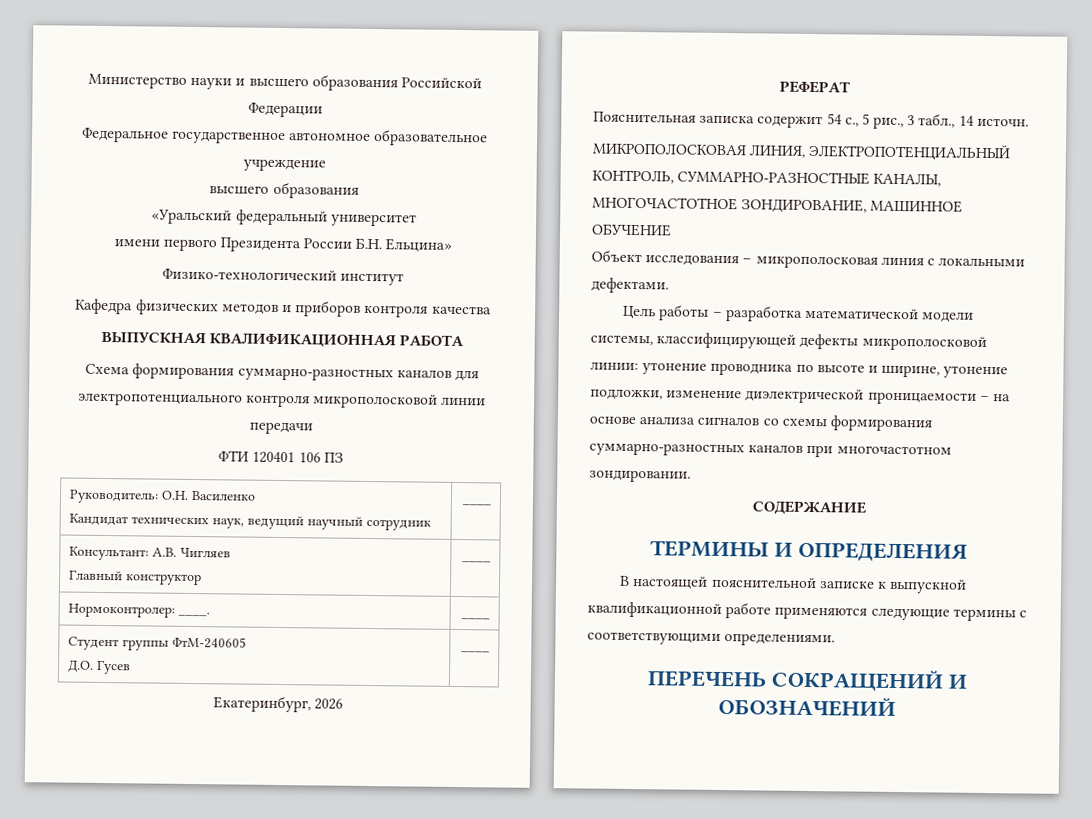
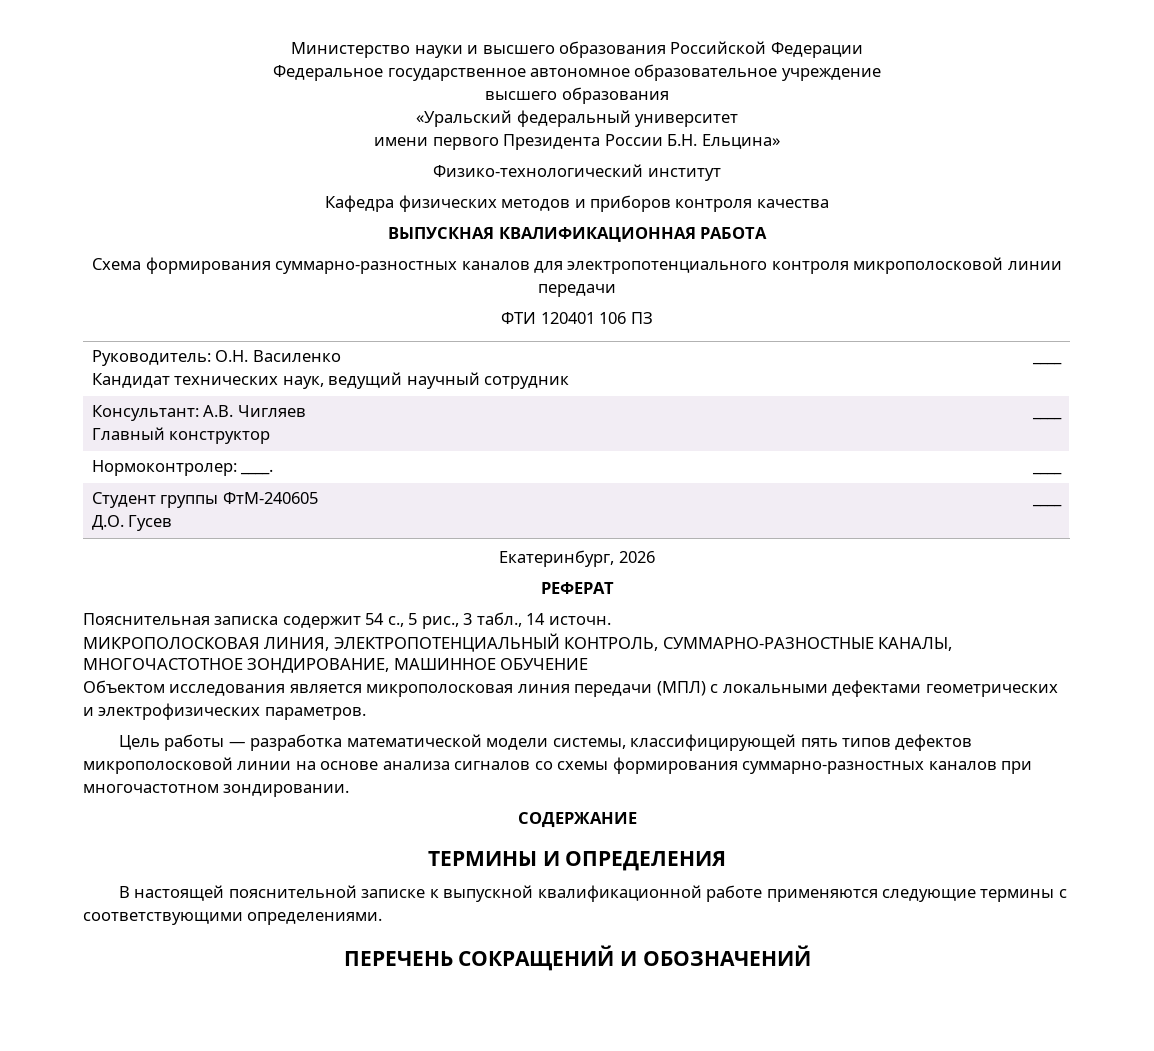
[591,249,1026,269] [591,277,669,294] Объект исследования – микрополосковая линия с локальными дефектами. -> [83,680,1058,697] [83,703,366,720] Объектом исследования является микрополосковая линия передачи (МПЛ) с локальными дефектами геометрических и электрофизических параметров.
[712,311,723,317] – -> [228,741,246,747] —
[799,333,987,351] [590,362,1009,379] [590,388,990,405] дефекты микрополосковой линии: утонение проводника по высоте и ширине, утонение подложки, изменение диэлектрической проницаемости – -> [800,734,973,751] [83,757,292,774] пять типов дефектов микрополосковой линии

